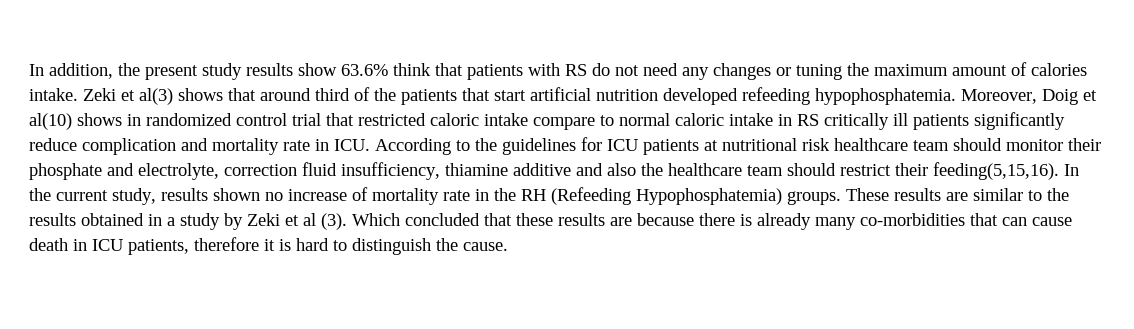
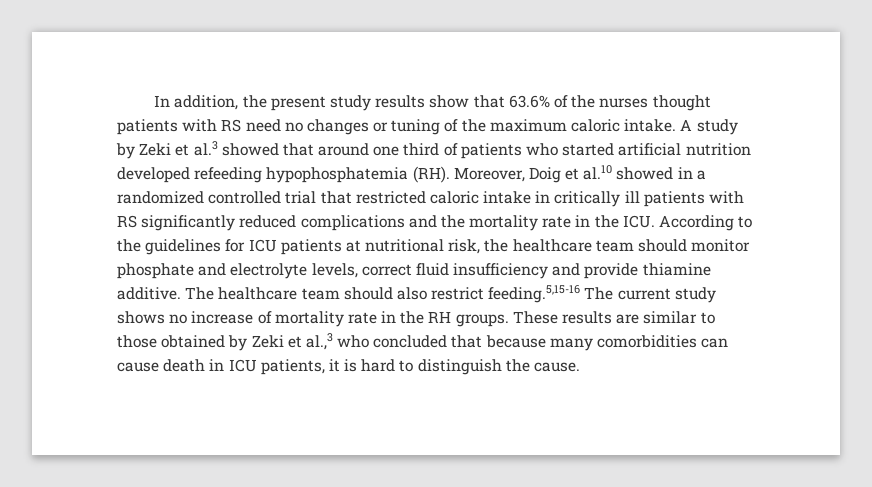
[341,63,709,80] 63.6% think that patients with RS do not need any -> [473,95,711,111] [117,119,303,135] that 63.6% of the nurses thought patients with RS need no
(842, 72) none -> [444,119,459,132] of
[952,62,1087,76] [29,88,223,105] amount of calories intake. Zeki et al(3) shows -> [571,119,738,135] [116,141,279,159] caloric intake. A study by Zeki et al.3 showed
(311, 94) none -> [373,146,400,156] one
[374,88,526,105] the patients that start -> [460,143,615,159] patients who started
[815,88,956,105] hypophosphatemia. -> [266,166,450,183] hypophosphatemia (RH).
[29,113,287,130] al(10) shows in randomized control -> [583,165,706,180] [117,191,282,204] al.10 showed in a randomized controlled
[533,112,1065,130] [29,138,329,155] compare to normal caloric intake in RS critically ill patients significantly reduce complication and mortality rate in -> [535,191,745,207] [117,215,619,231] in critically ill patients with RS significantly reduced complications and the mortality rate in the
[802,138,830,151] risk -> [448,239,509,254] risk, the
[1068,138,1101,151] their -> (751, 245) none
[138,162,1079,180] [29,188,260,205] electrolyte, correction fluid insufficiency, thiamine additive and also the healthcare team should restrict their feeding(5,15,16). In the current study, results shown -> [230,263,711,279] [117,285,716,303] [117,311,165,324] electrolyte levels, correct fluid insufficiency and provide thiamine additive. The healthcare team should also restrict feeding.5,15-16 The current study shows
[551,187,782,205] (Refeeding Hypophosphatemia) -> (452, 317) none
[1047,188,1069,201] [29,213,998,230] the results obtained in a study by Zeki et al (3). Which concluded that these results are because there is already many co-morbidities that -> [117,333,698,351] those obtained by Zeki et al.,3 who concluded that because many comorbidities
[194,237,259,251] therefore -> (325, 367) none

